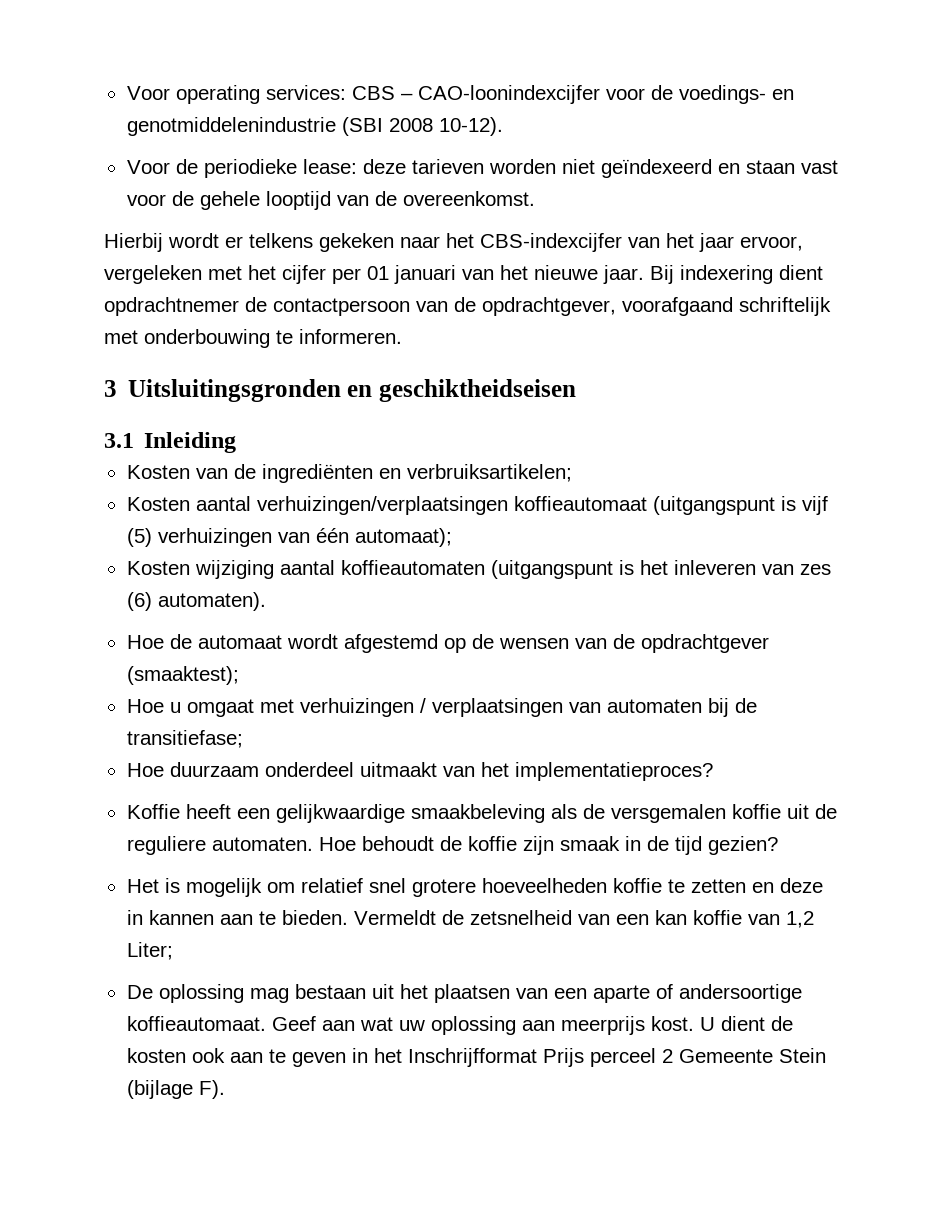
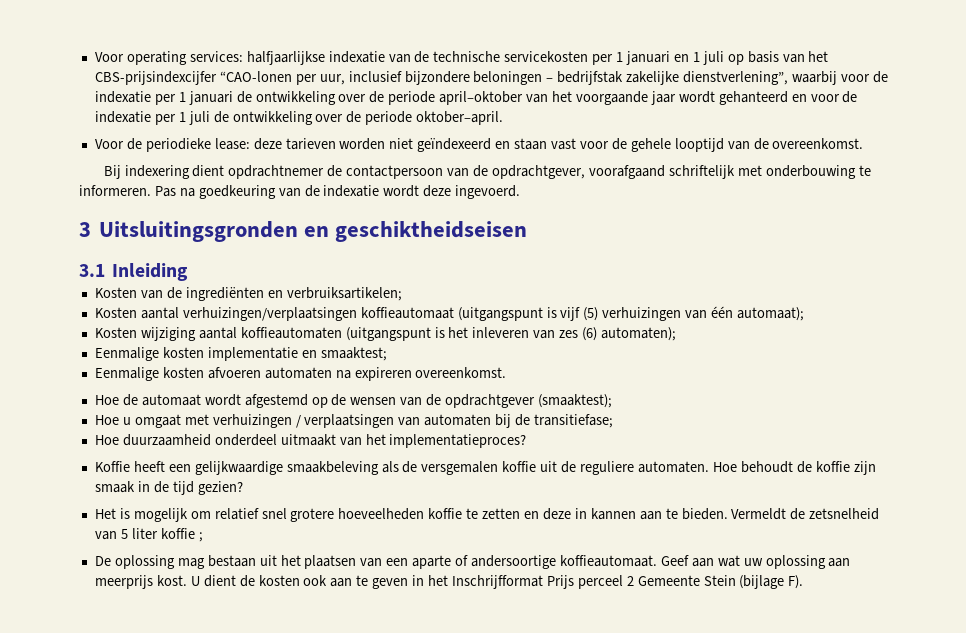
[351,85,794,104] [126,117,503,136] CBS – CAO-loonindexcijfer voor de voedings- en genotmiddelenindustrie (SBI 2008 10-12). -> [246,51,829,65] [94,71,888,85] [94,91,858,105] [94,111,504,125] halfjaarlijkse indexatie van de technische servicekosten per 1 januari en 1 juli op basis van het CBS‑prijsindexcijfer “CAO‑lonen per uur, inclusief bijzondere beloningen – bedrijfstak zakelijke dienstverlening”, waarbij voor de indexatie per 1 januari de ontwikkeling over de periode april–oktober van het voorgaande jaar wordt gehanteerd en voor de indexatie per 1 juli de ontwikkeling over de periode oktober–april.
[104,233,803,252] [104,265,644,284] Hierbij wordt er telkens gekeken naar het CBS-indexcijfer van het jaar ervoor, vergeleken met het cijfer per 01 januari van het nieuwe jaar. -> (864, 143) none
(402, 336) none -> [154,185,521,199] Pas na goedkeuring van de indexatie wordt deze ingevoerd.
[157,592,266,611] automaten). -> [601,327,677,341] [94,347,387,361] [94,367,507,381] automaten); // Eenmalige kosten implementatie en smaaktest; // Eenmalige kosten afvoeren automaten na expireren overeenkomst.
[169,762,259,777] duurzaam -> [122,434,211,446] duurzaamheid
[615,910,814,928] [126,942,173,960] een kan koffie van 1,2 Liter; -> [120,528,203,542] 5 liter koffie ;

